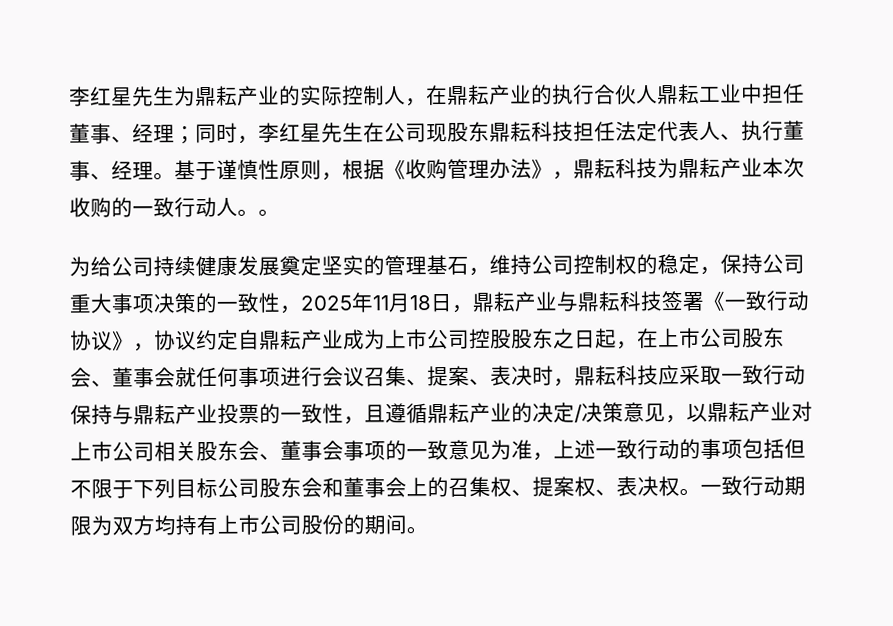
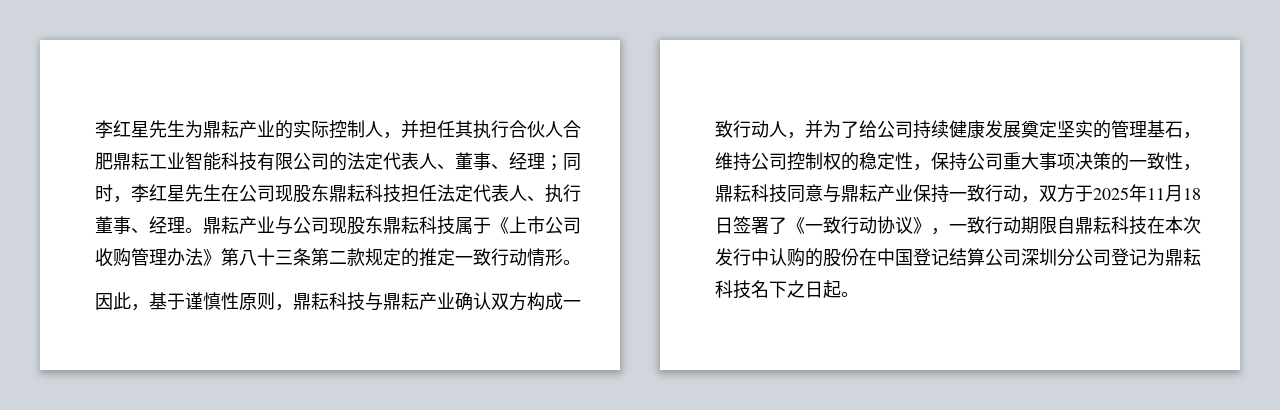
[426,84,553,106] 在鼎耘产业的 -> [401,120,473,138] 并担任其
(658, 95) none -> [563,120,581,138] [95,152,113,170] 合肥
[741,83,805,104] 中担任 -> [185,152,455,171] 智能科技有限公司的法定代表人、
[174,157,805,181] [69,197,133,218] 基于谨慎性原则，根据《收购管理办法》，鼎耘科技为鼎耘产业本次收购的 -> [203,216,581,235] [95,248,581,267] [95,292,563,311] 鼎耘产业与公司现股东鼎耘科技属于《上市公司收购管理办法》第八十三条第二款规定的推定一致行动情形。 // 因此，基于谨慎性原则，鼎耘科技与鼎耘产业确认双方构成
[237,208,280,217] [69,256,91,277] 。。 // 为 -> [787,120,859,139] ，并为了
(700, 264) none -> [895,152,913,170] 性
(302, 309) none -> [715,184,1093,203] 鼎耘科技同意与鼎耘产业保持一致行动，双方于
[451,291,704,313] ，鼎耘产业与鼎耘科技签署 -> [733,216,787,234] 签署了
[154,327,785,351] [70,364,806,388] [70,401,813,425] [70,438,806,462] [70,475,806,499] [70,514,407,536] 协议约定自鼎耘产业成为上市公司控股股东之日起，在上市公司股东会、董事会就任何事项进行会议召集、提案、表决时，鼎耘科技应采取一致行动保持与鼎耘产业投票的一致性，且遵循鼎耘产业的决定/决策意见，以鼎耘产业对上市公司相关股东会、董事会事项的一致意见为准，上述一致行动的事项包括但不限于下列目标公司股东会和董事会上的召集权、提案权、表决权。一致行动期限为双方均持有上市公司股份的期间 -> [949,216,1201,235] [715,248,1201,267] [715,280,841,299] 一致行动期限自鼎耘科技在本次发行中认购的股份在中国登记结算公司深圳分公司登记为鼎耘科技名下之日起

